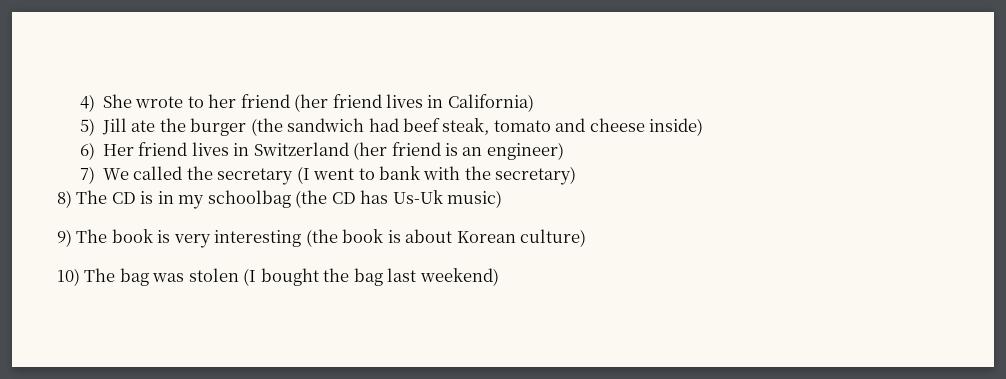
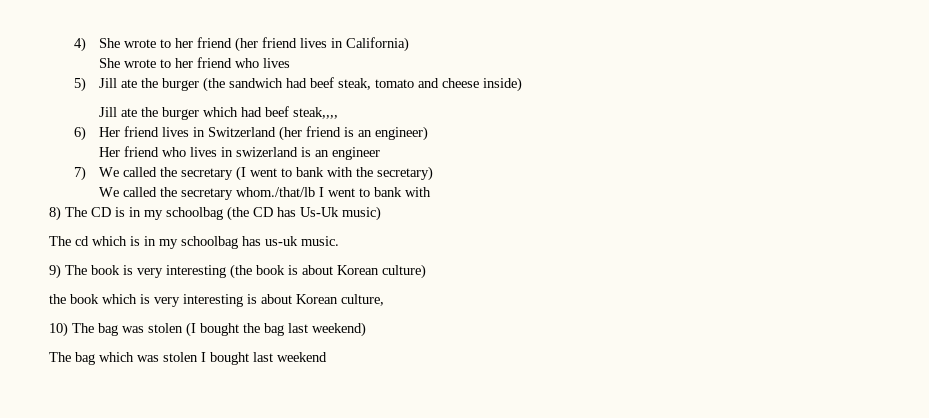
(534, 103) none -> [98,57,290,68] // She wrote to her friend who lives
(704, 127) none -> [98,106,338,120] // Jill ate the burger which had beef steak,,,,
(564, 151) none -> [98,146,380,160] // Her friend who lives in swizerland is an engineer
(577, 175) none -> [98,187,431,200] // We called the secretary whom./that/lb I went to bank with
(503, 199) none -> [49,236,339,249] // The cd which is in my schoolbag has us-uk music.
(587, 238) none -> [49,294,384,307] // the book which is very interesting is about Korean culture,
(499, 277) none -> [49,352,327,365] // The bag which was stolen I bought last weekend

